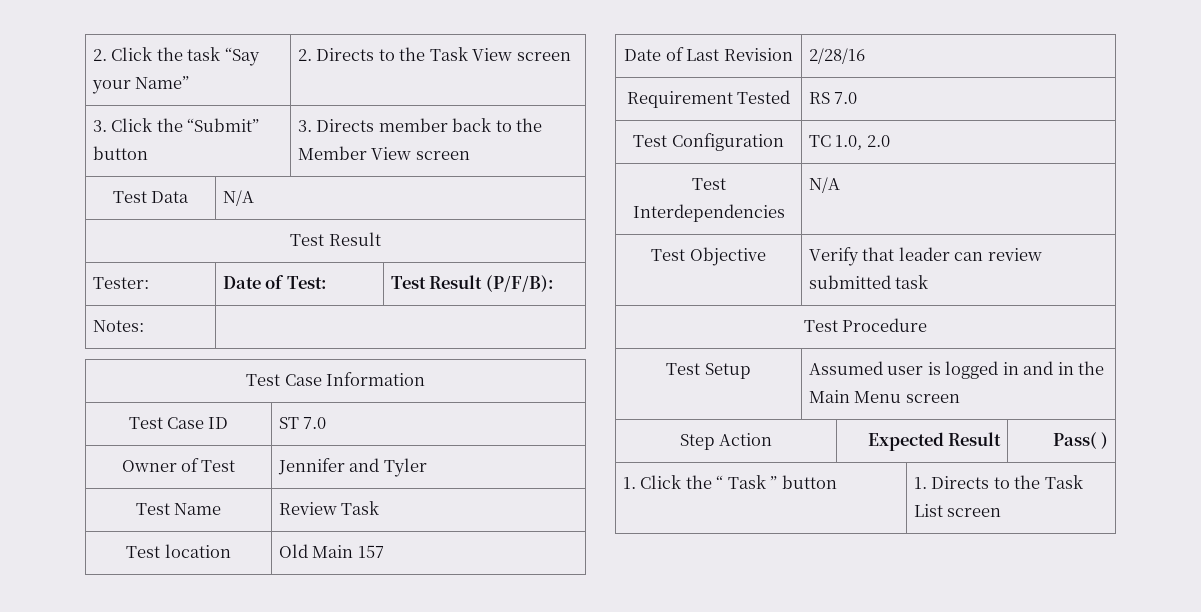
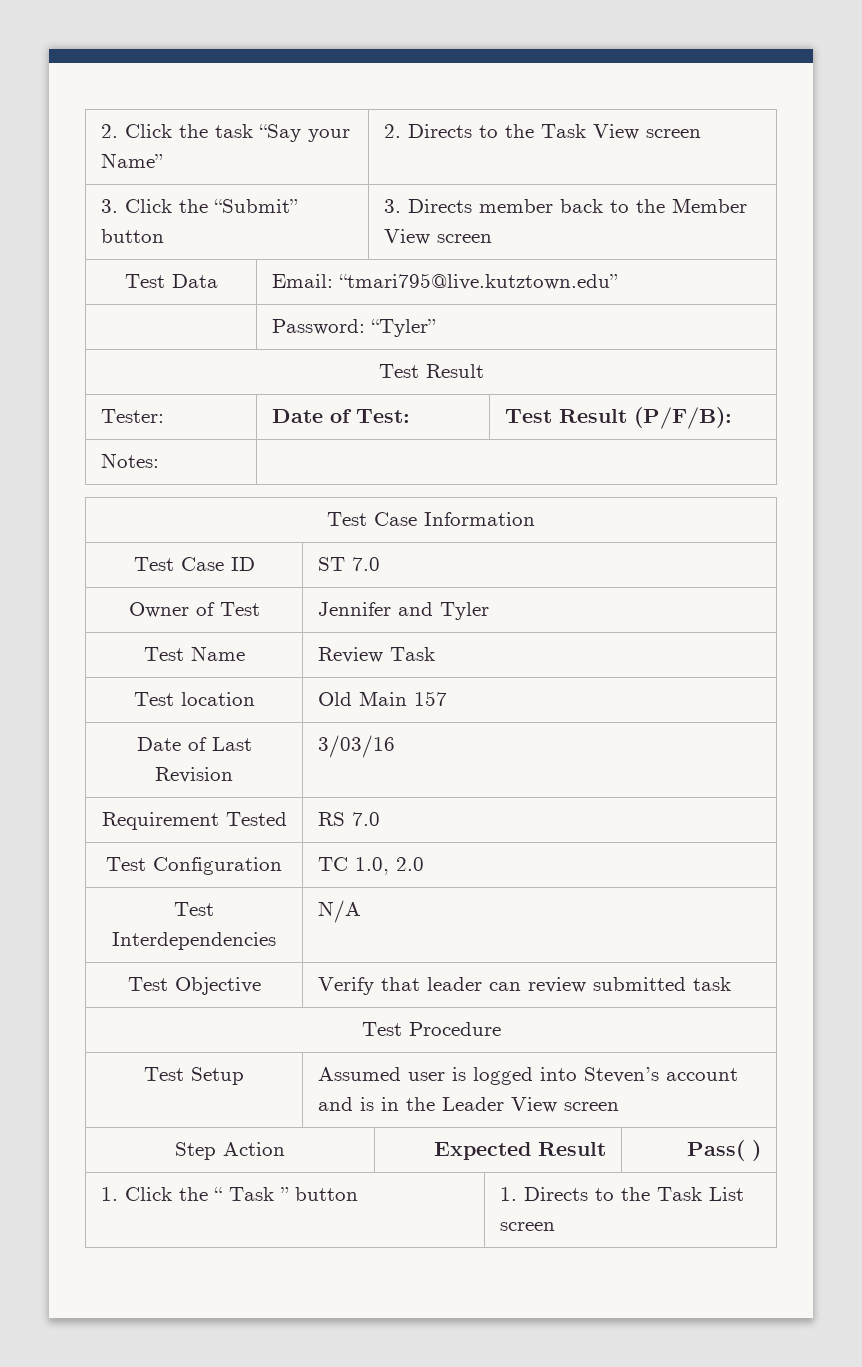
[222,190,254,206] N/A -> [272,273,619,290] [272,319,437,337] Email: “tmari795@live.kutztown.edu” // | Password: “Tyler”
[808,48,865,64] 2/28/16 -> [318,735,396,758] 3/03/16
[1002,361,1104,375] [808,390,902,403] in and in the Main Menu -> [540,1067,739,1083] [318,1097,558,1113] into Steven’s account and is in the Leader View

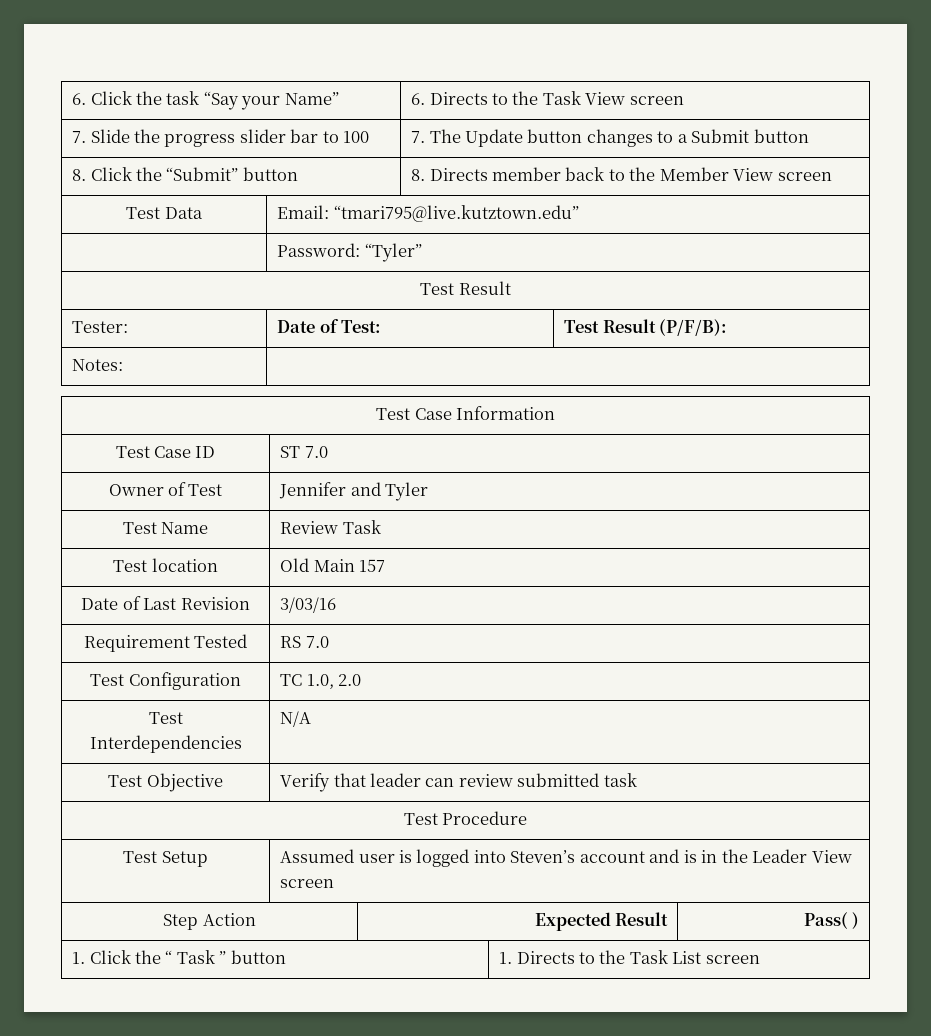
[101,124,119,138] 2. -> [72,93,87,105] 6.
[384,124,402,138] 2. -> [411,93,426,105] 6.
[101,199,119,213] 3. -> [72,129,370,147] [411,129,809,147] [72,169,87,181] 7. Slide the progress slider bar to 100 | 7. The Update button changes to a Submit button // 8.
[384,199,402,213] 3. -> [411,169,426,181] 8.

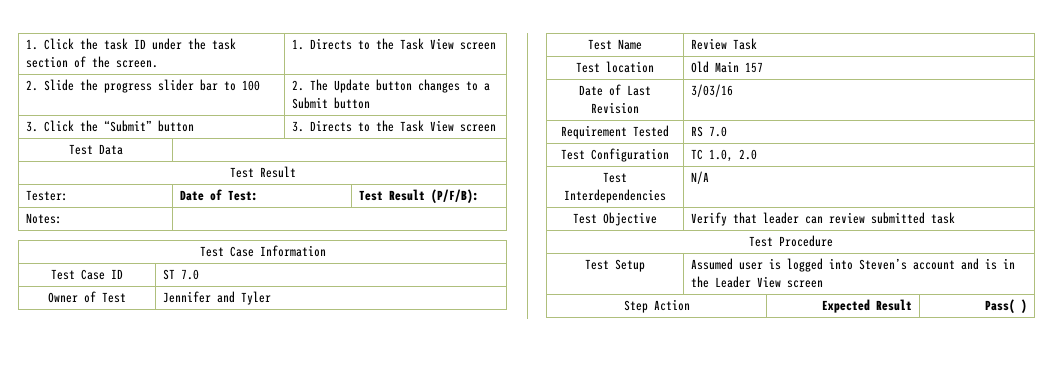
[72,93,87,105] 6. -> [25,39,38,50] 1.
[203,91,339,110] [411,91,684,105] [72,131,87,143] “Say your Name” | 6. Directs to the Task View screen // 7. -> [133,38,236,50] [25,56,158,68] [291,38,496,50] [25,80,38,91] ID under the task section of the screen. | 1. Directs to the Task View screen // 2.
[411,131,426,143] 7. -> [291,80,304,91] 2.
[72,169,87,181] 8. -> [25,121,38,132] 3.
[411,167,729,181] 8. Directs member back to the Member -> [291,120,424,132] 3. Directs to the Task
[277,205,579,222] [277,243,422,262] Email: “tmari795@live.kutztown.edu” // | Password: “Tyler” -> (123, 149) none
[72,950,286,964] [499,950,760,964] // 1. Click the “ Task ” button | 1. Directs to the Task List screen -> (1028, 306) none

